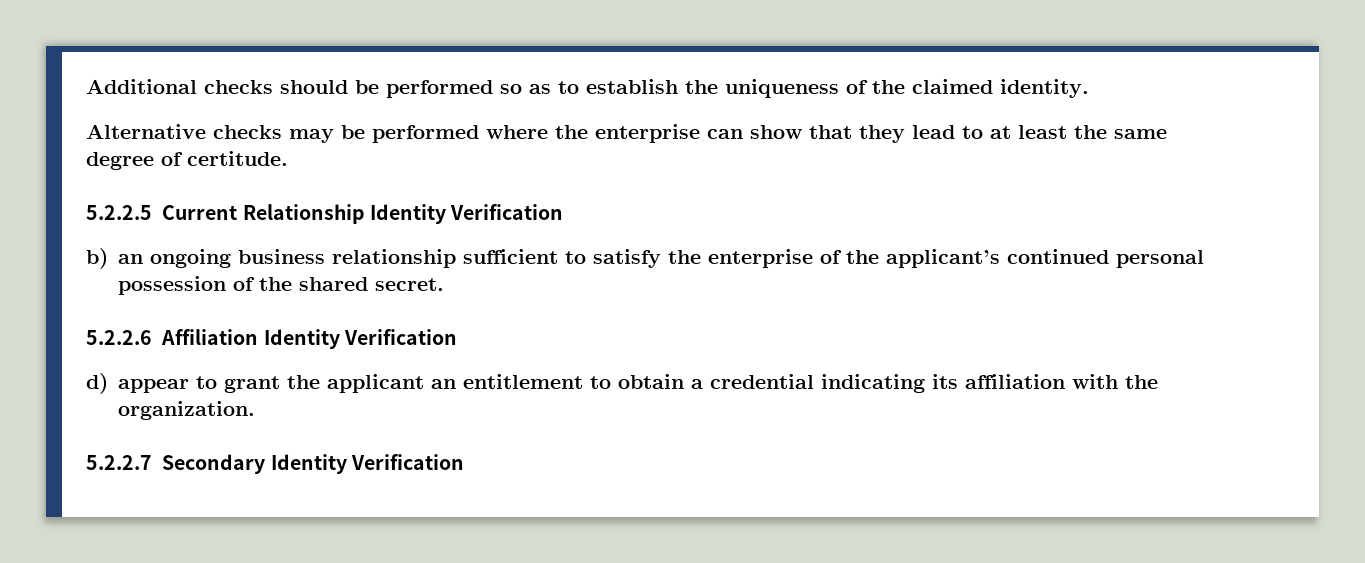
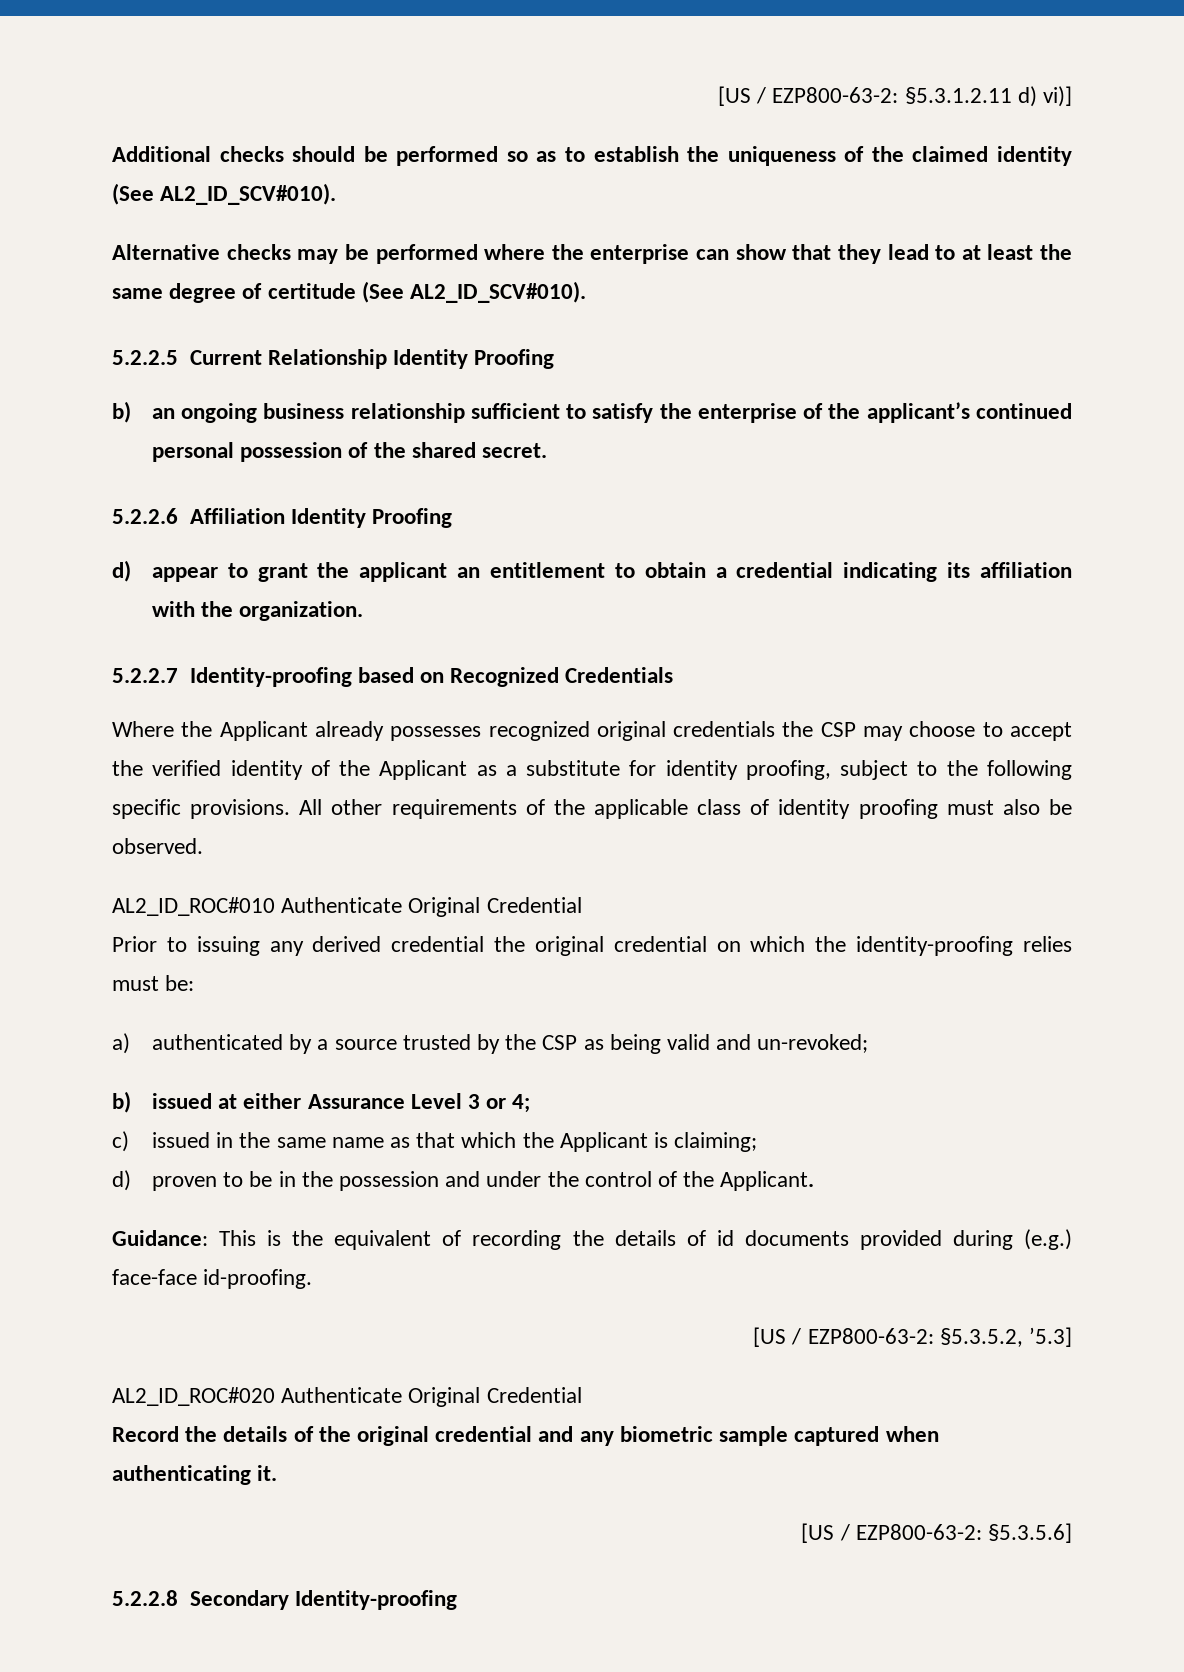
(86, 86) none -> [717,86,1073,107] [US / EZP800-63-2: §5.3.1.2.11 d) vi)] //
[1000,79,1089,98] identity. -> [996,146,1072,166] [112,183,337,205] identity (See AL2_ID_SCV#010).
[187,151,288,166] certitude. -> [267,281,587,303] certitude (See AL2_ID_SCV#010).
[450,204,564,220] Verification -> [474,349,555,369] Proofing
[343,329,457,345] Verification -> [371,508,452,528] Proofing
[162,454,464,474] Secondary Identity Verification -> [189,667,674,687] [112,721,1072,741] [112,760,1072,780] [112,799,1072,819] [112,838,203,854] [112,897,582,917] [112,936,1072,956] [112,975,195,991] [112,1033,869,1054] [112,1091,531,1113] [112,1131,758,1152] [112,1170,815,1191] [112,1229,1072,1250] [112,1269,313,1289] [753,1327,1072,1347] [112,1387,582,1407] [112,1426,939,1446] [112,1465,278,1485] [801,1523,1072,1543] [112,1590,457,1610] Identity-proofing based on Recognized Credentials // Where the Applicant already possesses recognized original credentials the CSP may choose to accept the verified identity of the Applicant as a substitute for identity proofing, subject to the following specific provisions. All other requirements of the applicable class of identity proofing must also be observed. // AL2_ID_ROC#010 Authenticate Original Credential // Prior to issuing any derived credential the original credential on which the identity-proofing relies must be: // a) authenticated by a source trusted by the CSP as being valid and un-revoked; // b) issued at either Assurance Level 3 or 4; // c) issued in the same name as that which the Applicant is claiming; // d) proven to be in the possession and under the control of the Applicant. // Guidance: This is the equivalent of recording the details of id documents provided during (e.g.) face-face id-proofing. // [US / EZP800-63-2: §5.3.5.2, ’5.3] // AL2_ID_ROC#020 Authenticate Original Credential // Record the details of the original credential and any biometric sample captured when authenticating it. // [US / EZP800-63-2: §5.3.5.6] // 5.2.2.8 Secondary Identity-proofing

